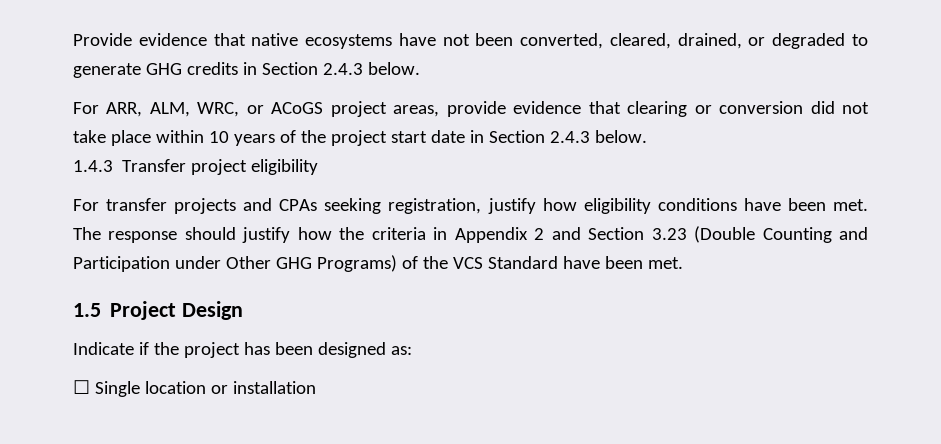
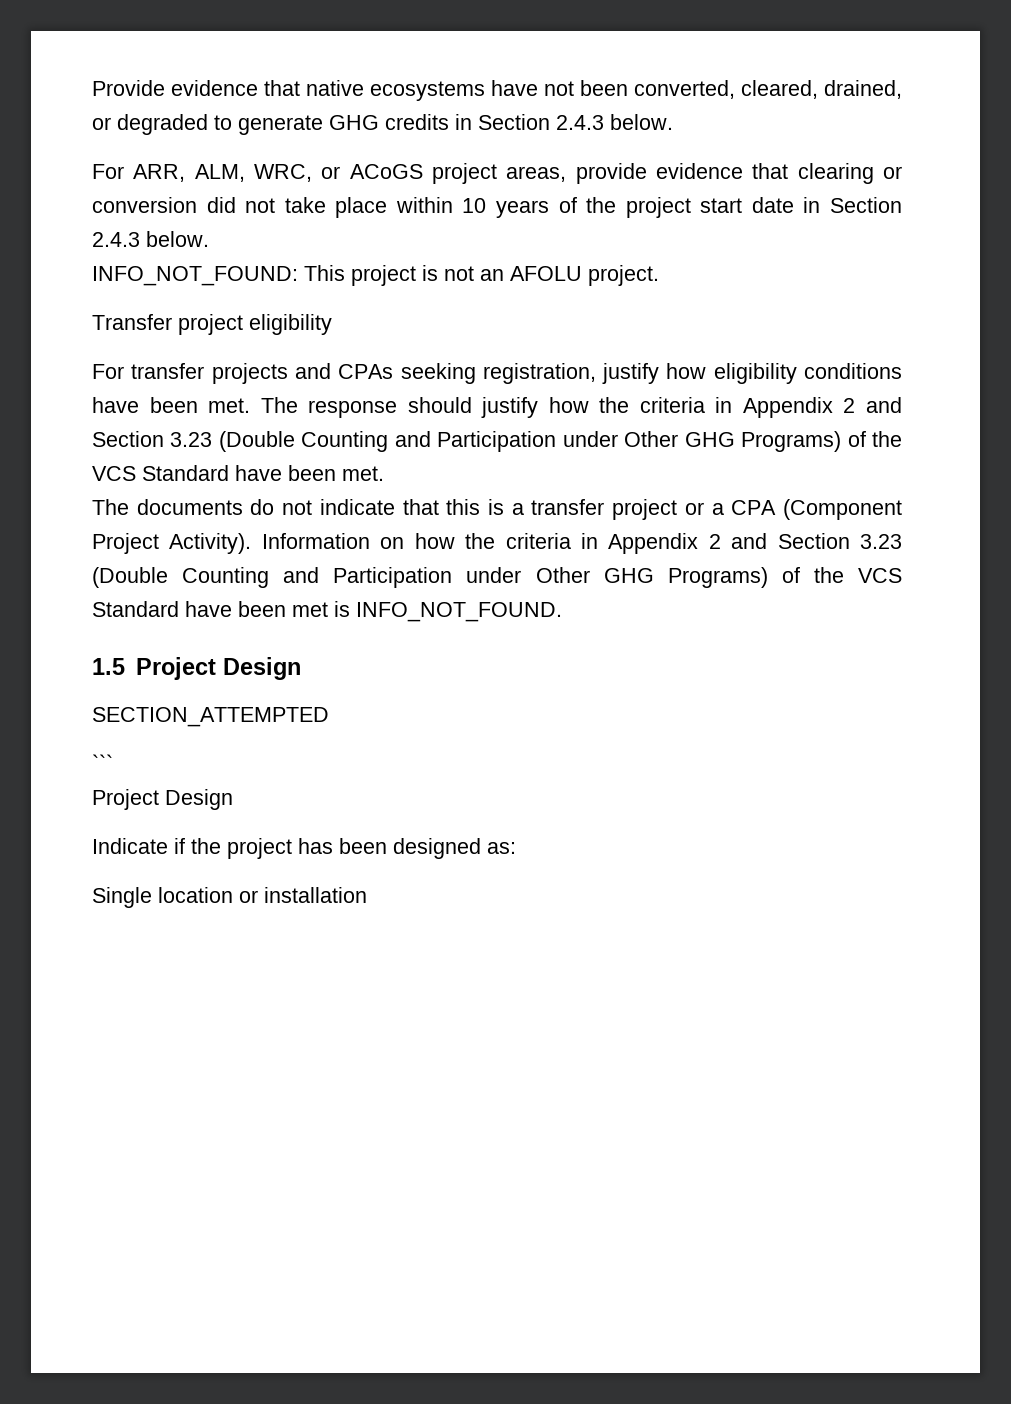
[73,160,113,172] 1.4.3 -> [92,265,659,286] INFO_NOT_FOUND: This project is not an AFOLU project. //
(683, 263) none -> [92,499,902,520] [92,533,902,554] [92,567,903,588] [92,601,562,622] // The documents do not indicate that this is a transfer project or a CPA (Component Project Activity). Information on how the criteria in Appendix 2 and Section 3.23 (Double Counting and Participation under Other GHG Programs) of the VCS Standard have been met is INFO_NOT_FOUND.
(244, 310) none -> [92,707,329,727] [92,754,113,771] [92,789,233,810] // SECTION_ATTEMPTED // ``` // Project Design
[73,380,90,394] ☐ -> (516, 848) none

